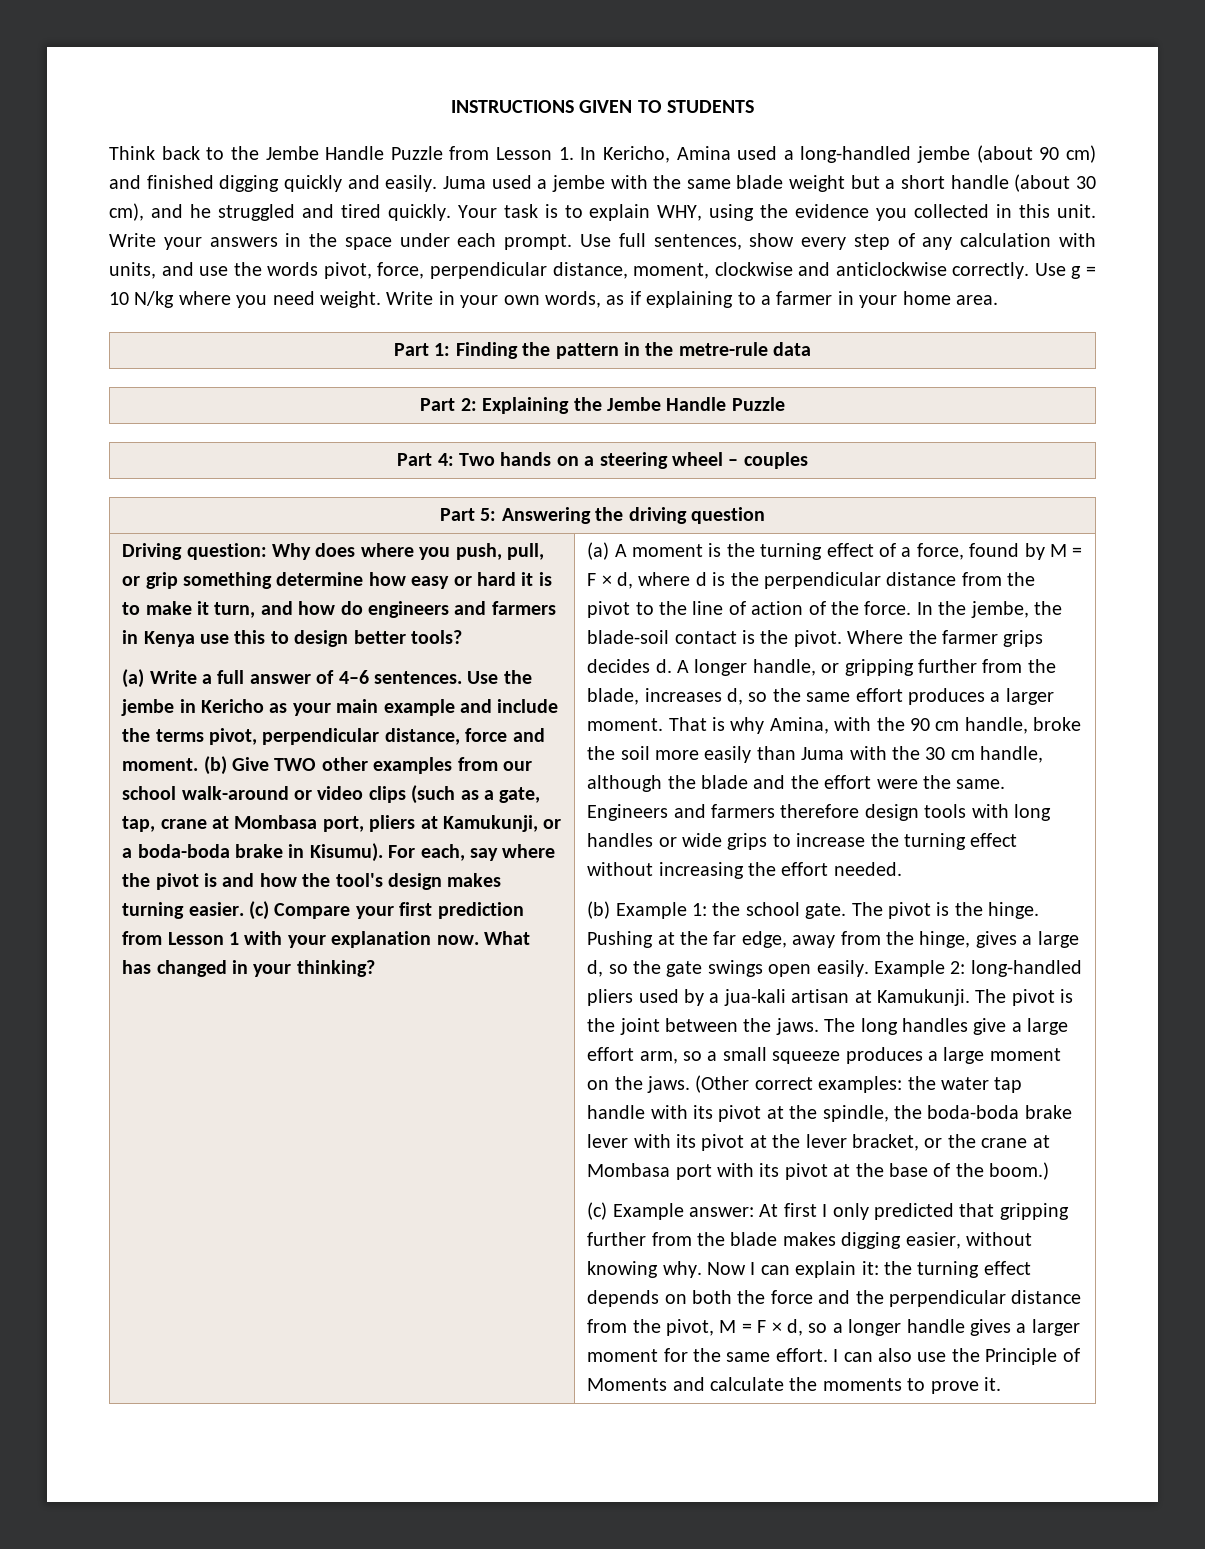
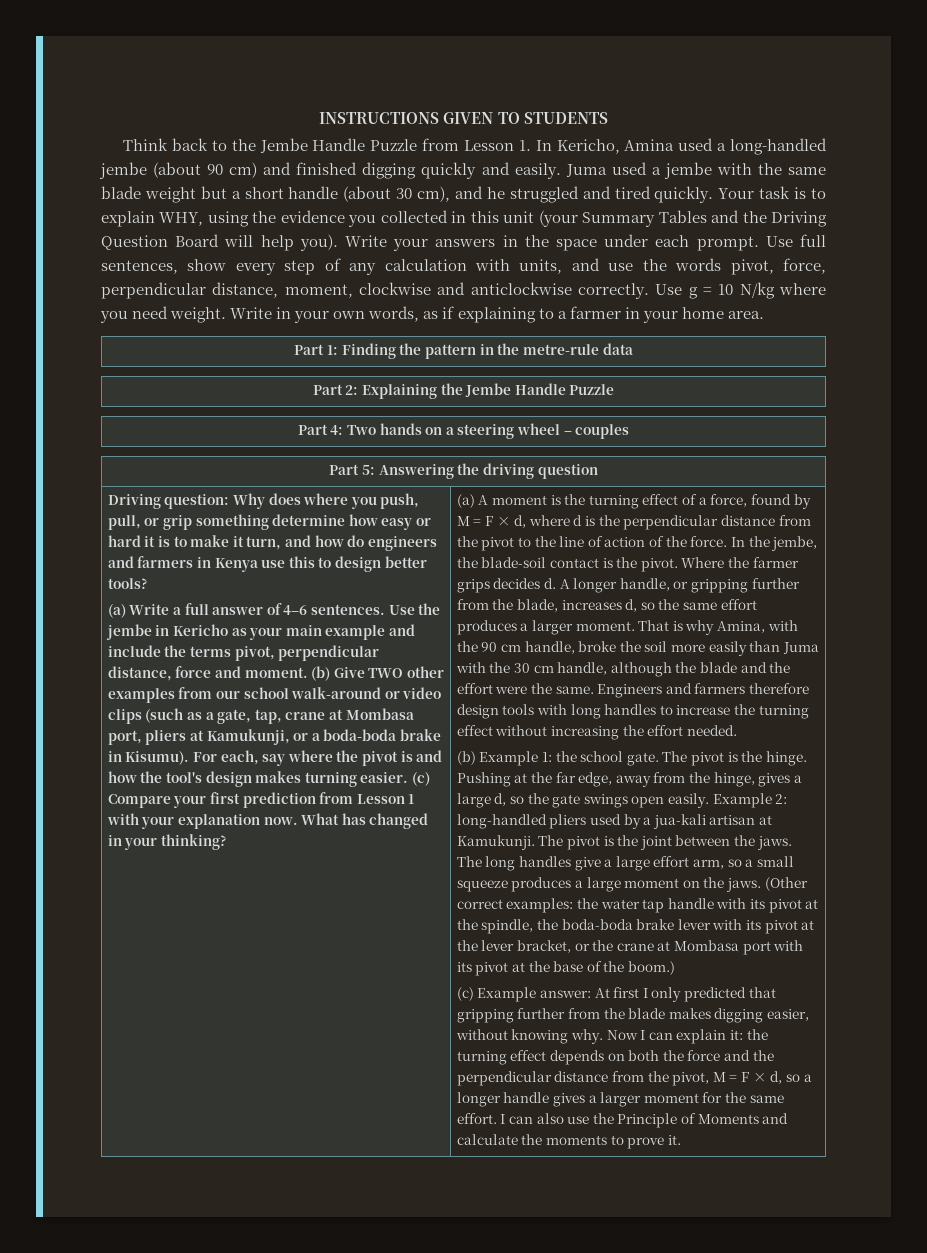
[1057,204,1097,218] unit. -> [503,210,827,227] [101,234,338,251] unit (your Summary Tables and the Driving Question Board will help you).
[658,833,768,850] or wide grips -> (657, 709) none

